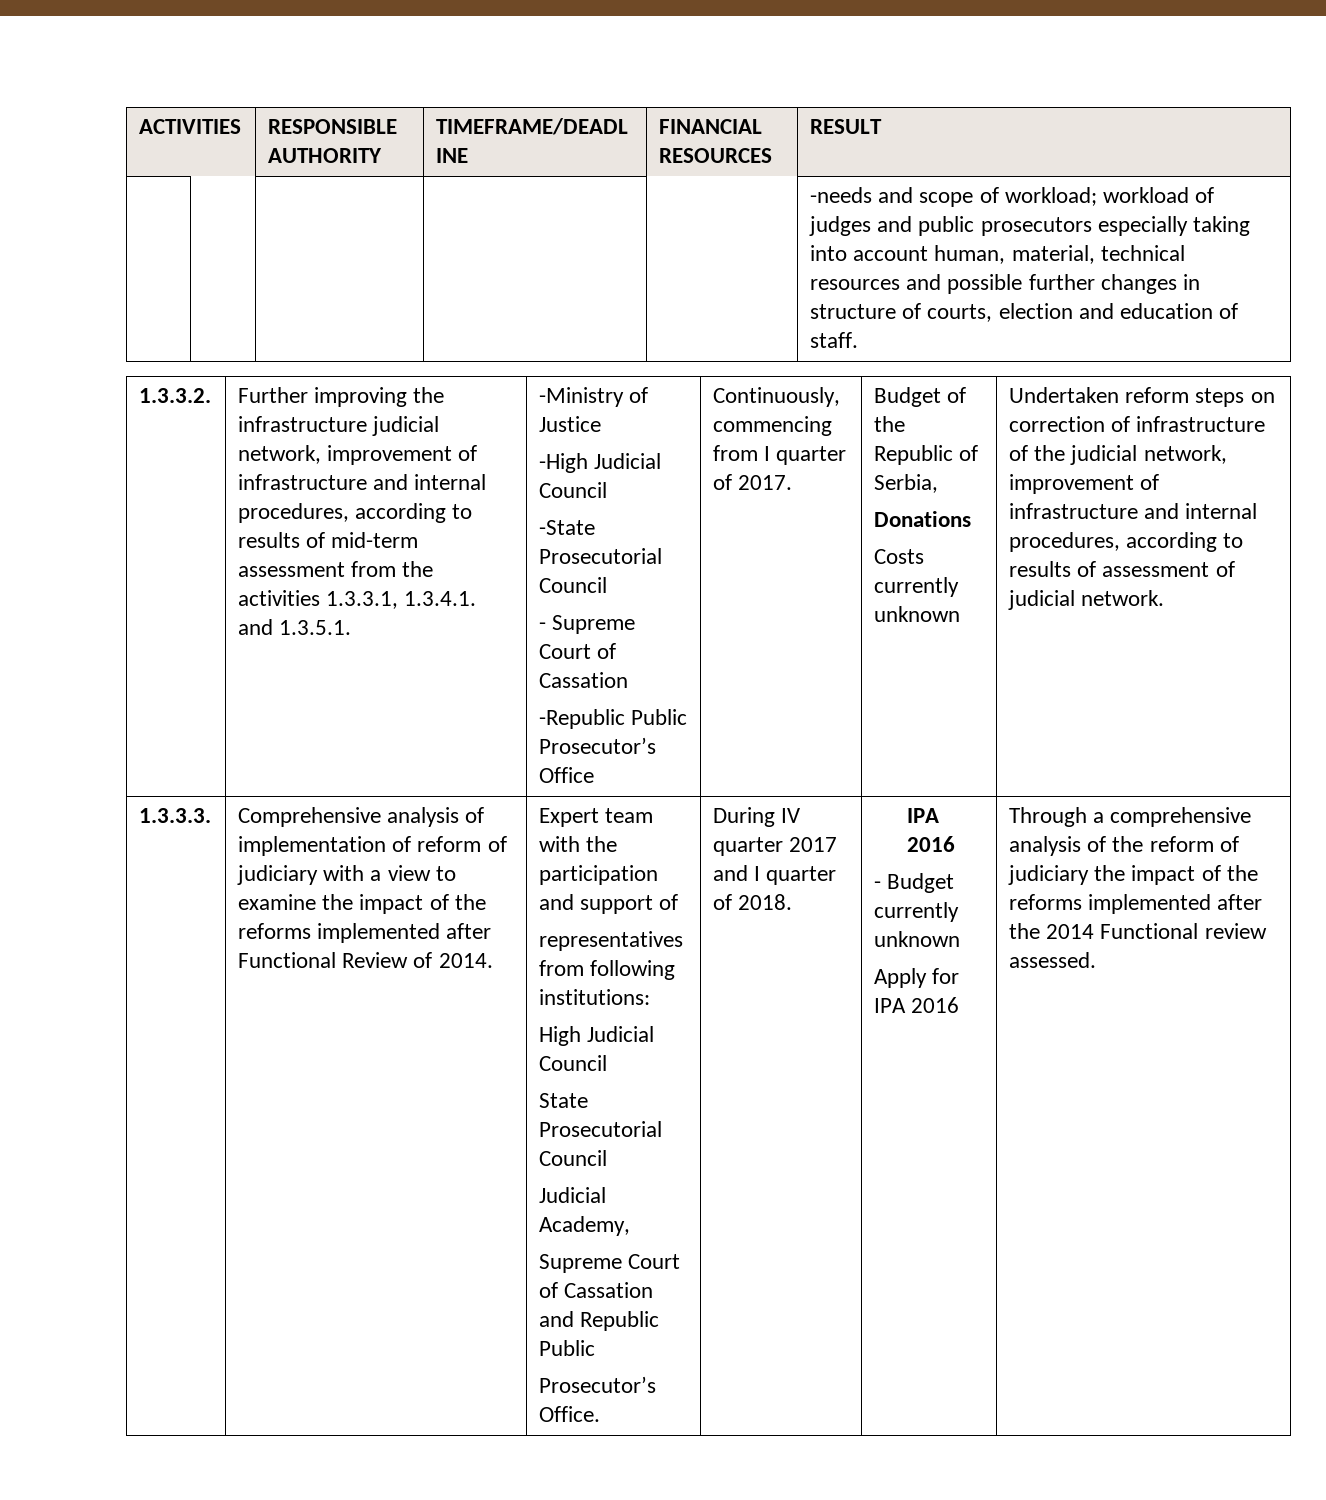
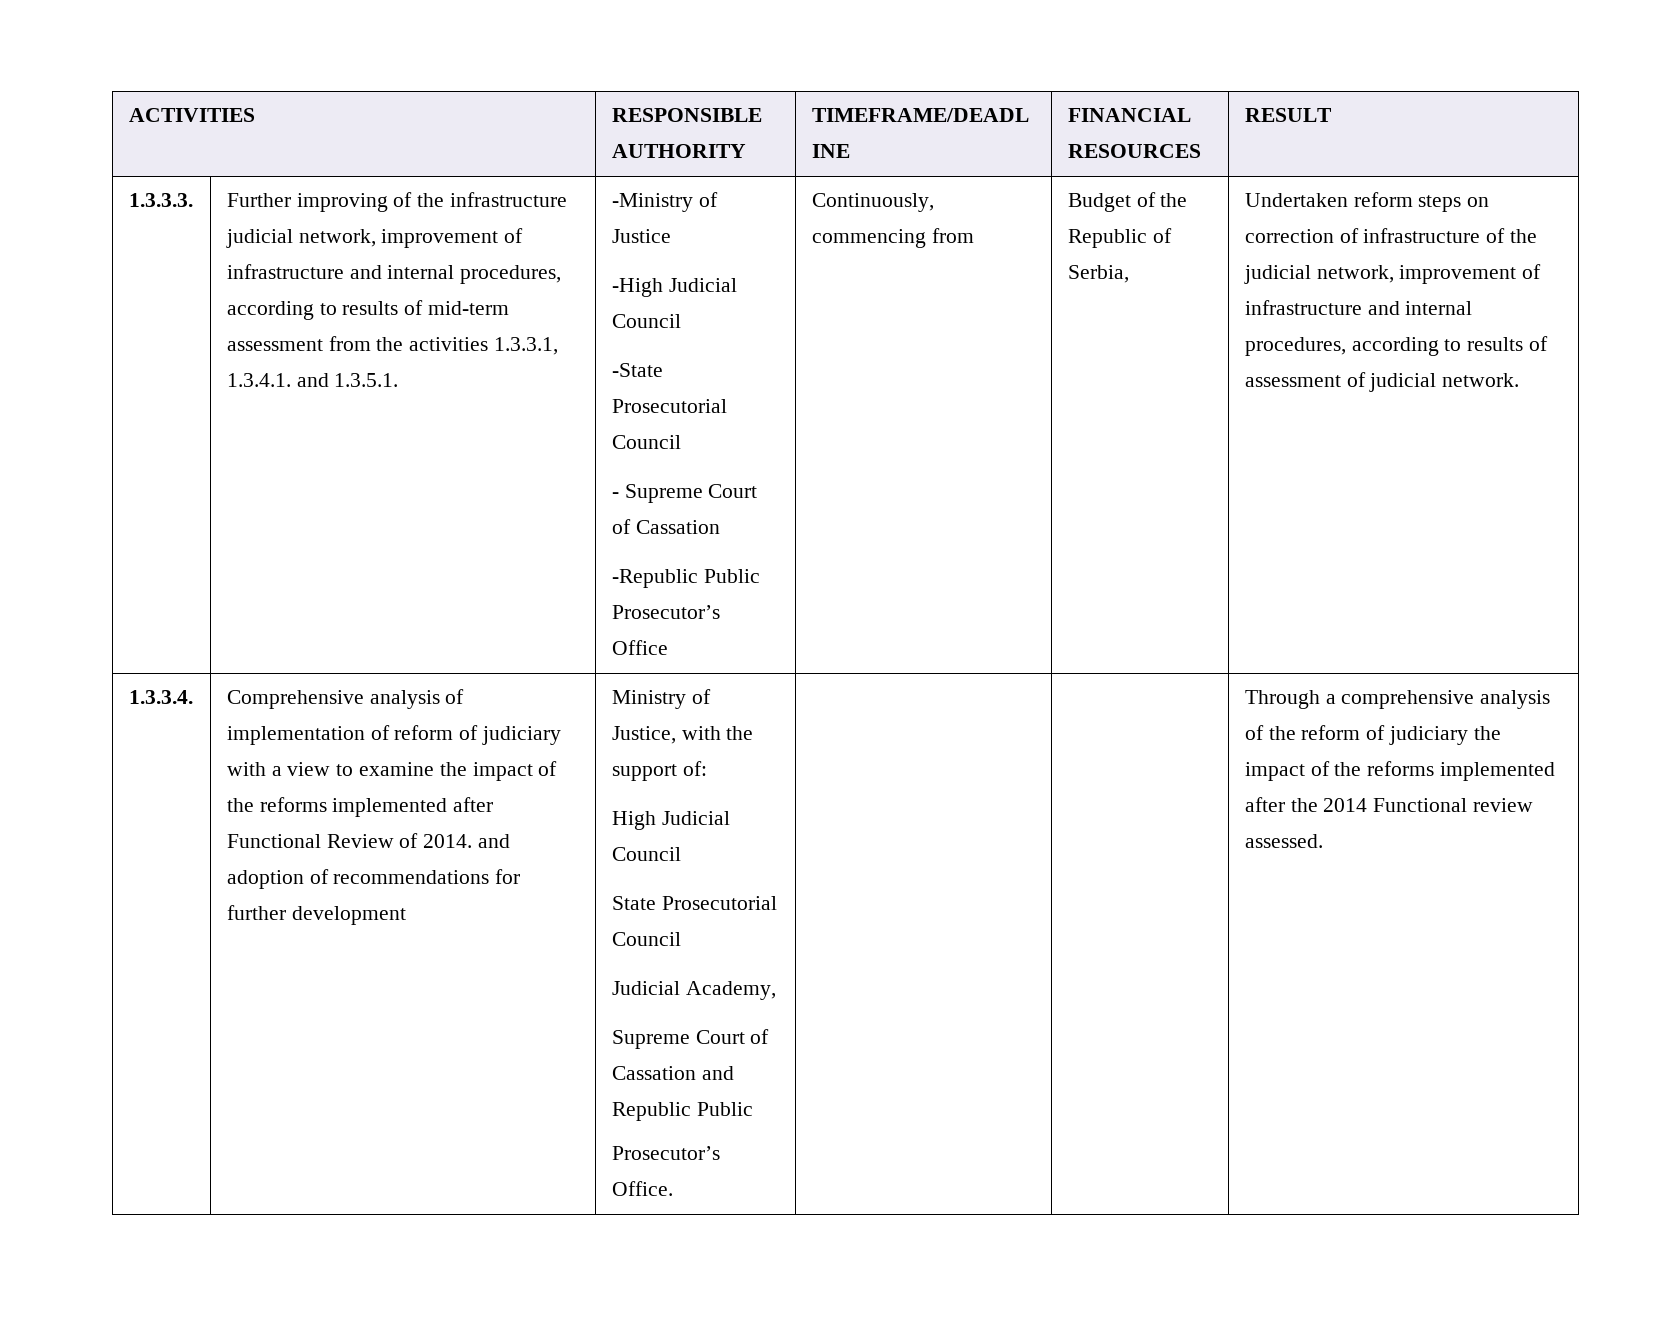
[810,187,1215,207] [809,216,1251,236] [810,245,1185,264] [810,274,1201,294] [810,303,1239,322] [810,332,859,348] [139,388,212,403] | | | | | -needs and scope of workload; workload of judges and public prosecutors especially taking into account human, material, technical resources and possible further changes in structure of courts, election and education of staff. // 1.3.3.2. -> [128,193,193,207] 1.3.3.3.
(408, 397) none -> [393,192,413,207] of
[764,446,847,465] [713,474,793,490] I quarter of 2017. -> (974, 235) none
[874,511,972,527] [874,549,925,564] [874,577,960,597] [874,606,961,622] // Donations // Costs currently unknown -> (1129, 274) none
[139,808,212,823] 1.3.3.3. -> [128,690,193,704] 1.3.3.4.
[539,808,654,827] [539,836,618,852] [539,865,659,885] [539,894,679,914] [539,931,684,951] [539,960,676,980] [539,989,651,1005] | Expert team with the participation and support of // representatives from following institutions: -> [478,834,511,848] [226,869,521,889] [226,905,406,925] [611,689,711,709] [611,726,754,744] [611,761,707,781] and adoption of recommendations for further development | Ministry of Justice, with the support of:
[713,807,801,827] [713,837,838,856] [713,865,837,885] [713,894,793,910] [907,808,940,823] [907,836,956,852] [874,873,955,893] [874,902,960,922] [874,931,961,947] [874,968,960,988] [874,997,960,1013] During IV quarter 2017 and I quarter of 2018. | IPA 2016 // - Budget currently unknown // Apply for IPA 2016 -> (673, 1188) |

